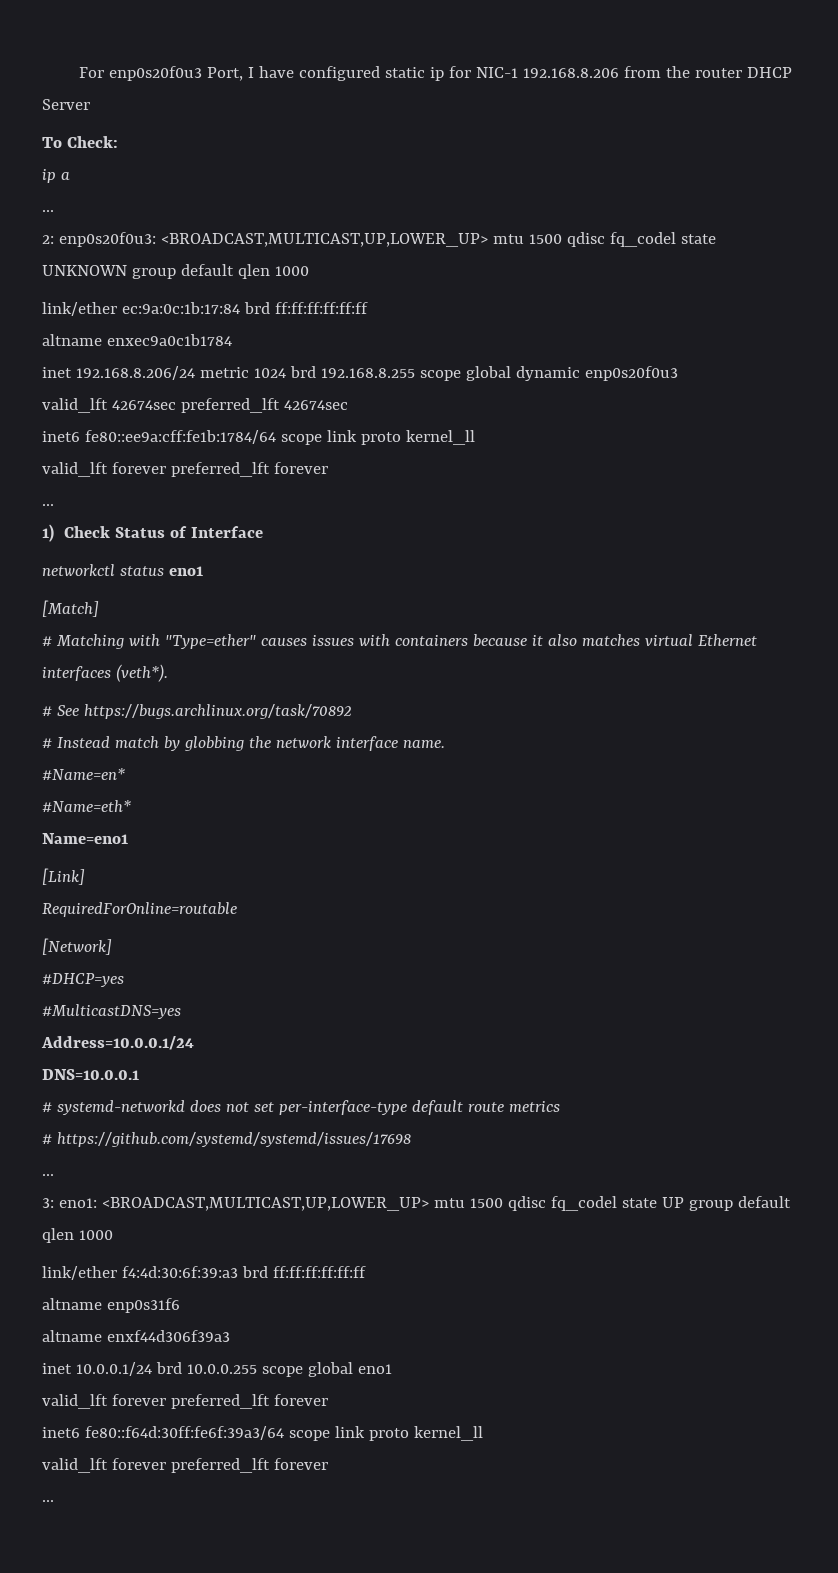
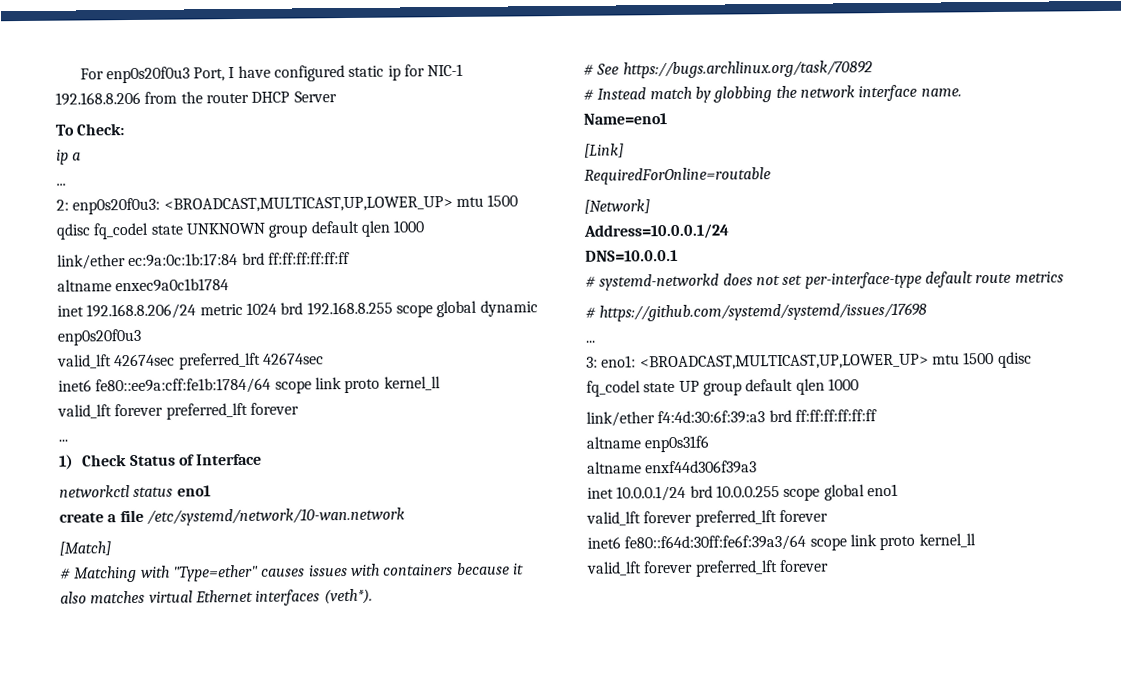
(203, 571) none -> [59,507,405,526] // create a file /etc/systemd/network/10-wan.network
[42,768,125,780] [42,800,131,812] // #Name=en* // #Name=eth* -> (962, 92) none
[42,973,124,987] [42,1004,181,1019] // #DHCP=yes // #MulticastDNS=yes -> (650, 206) none
[42,1500,54,1502] // ... -> (829, 566) none

